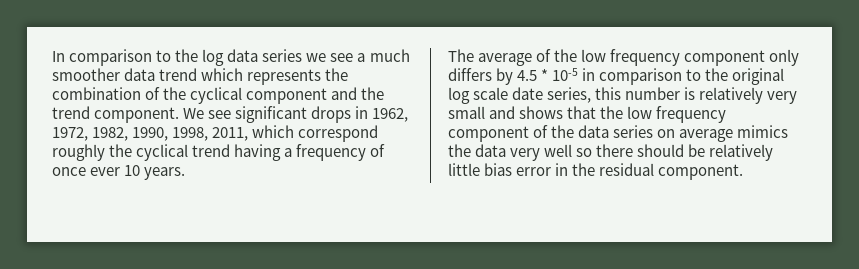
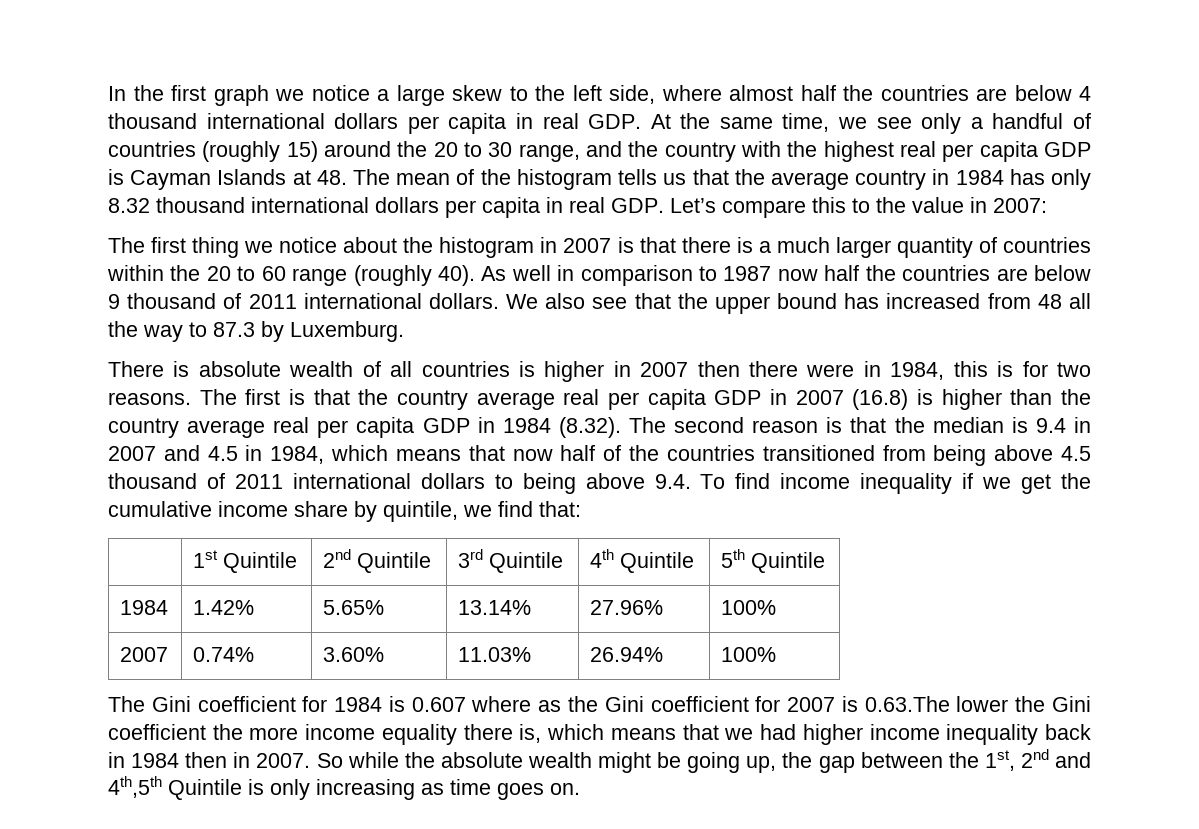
[69,49,410,66] [52,68,349,85] [52,87,385,104] [52,106,409,123] [52,125,379,142] [52,144,386,161] [52,165,186,180] [448,49,800,66] [448,68,785,85] [448,87,798,104] [448,106,727,123] [448,125,789,142] [448,144,774,161] [448,163,744,180] comparison to the log data series we see a much smoother data trend which represents the combination of the cyclical component and the trend component. We see significant drops in 1962, 1972, 1982, 1990, 1998, 2011, which correspond roughly the cyclical trend having a frequency of once ever 10 years. // The average of the low frequency component only differs by 4.5 * 10-5 in comparison to the original log scale date series, this number is relatively very small and shows that the low frequency component of the data series on average mimics the data very well so there should be relatively little bias error in the residual component. -> [133,85,1091,106] [108,113,1092,134] [108,141,1092,162] [108,169,1091,190] [108,197,1047,218] [108,237,1091,258] [107,265,1092,286] [108,293,1091,314] [108,321,404,342] [108,361,1092,382] [108,389,1091,410] [108,417,1091,438] [108,445,1092,466] [108,473,1091,494] [108,501,581,522] [193,550,298,573] [323,549,432,573] [458,549,564,573] [590,549,695,573] [721,549,826,573] [120,600,169,615] [193,600,255,615] [323,600,385,615] [458,600,532,615] [590,600,664,615] [721,600,777,615] [120,647,169,662] [193,647,255,662] [323,647,385,662] [458,647,532,662] [590,647,664,662] [721,647,777,662] [108,696,1092,712] [108,724,1092,745] [108,749,1092,773] [108,776,580,800] the first graph we notice a large skew to the left side, where almost half the countries are below 4 thousand international dollars per capita in real GDP. At the same time, we see only a handful of countries (roughly 15) around the 20 to 30 range, and the country with the highest real per capita GDP is Cayman Islands at 48. The mean of the histogram tells us that the average country in 1984 has only 8.32 thousand international dollars per capita in real GDP. Let’s compare this to the value in 2007: // The first thing we notice about the histogram in 2007 is that there is a much larger quantity of countries within the 20 to 60 range (roughly 40). As well in comparison to 1987 now half the countries are below 9 thousand of 2011 international dollars. We also see that the upper bound has increased from 48 all the way to 87.3 by Luxemburg. // There is absolute wealth of all countries is higher in 2007 then there were in 1984, this is for two reasons. The first is that the country average real per capita GDP in 2007 (16.8) is higher than the country average real per capita GDP in 1984 (8.32). The second reason is that the median is 9.4 in 2007 and 4.5 in 1984, which means that now half of the countries transitioned from being above 4.5 thousand of 2011 international dollars to being above 9.4. To find income inequality if we get the cumulative income share by quintile, we find that: // | 1st Quintile | 2nd Quintile | 3rd Quintile | 4th Quintile | 5th Quintile // 1984 | 1.42% | 5.65% | 13.14% | 27.96% | 100% // 2007 | 0.74% | 3.60% | 11.03% | 26.94% | 100% // The Gini coefficient for 1984 is 0.607 where as the Gini coefficient for 2007 is 0.63.The lower the Gini coefficient the more income equality there is, which means that we had higher income inequality back in 1984 then in 2007. So while the absolute wealth might be going up, the gap between the 1st, 2nd and 4th,5th Quintile is only increasing as time goes on.

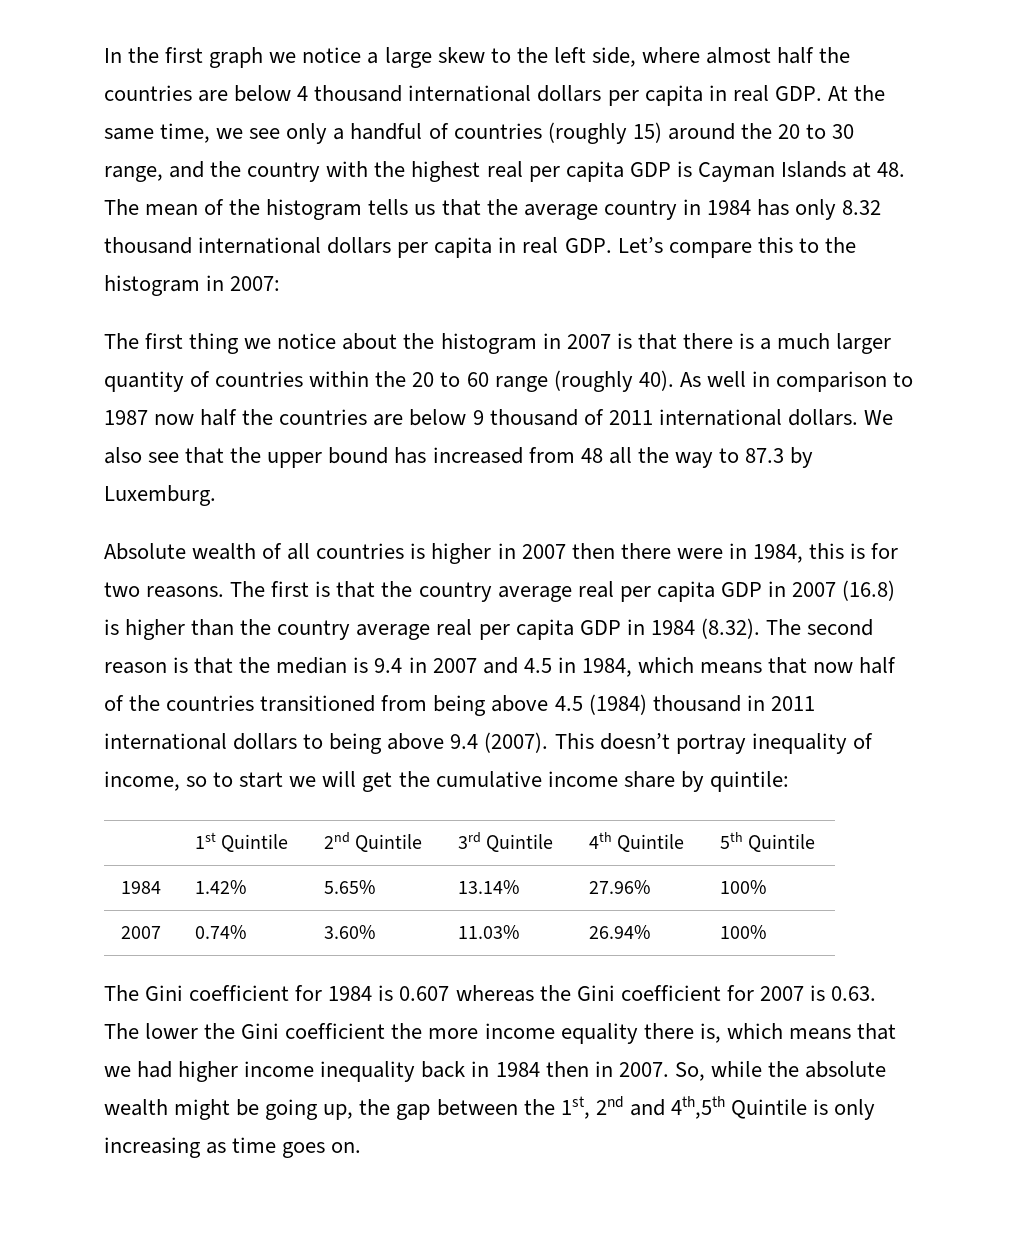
[912,197,964,213] value -> [104,275,200,296] histogram
[108,361,281,377] There is absolute -> [104,543,186,560] Absolute
[108,473,225,489] thousand of -> [588,694,765,715] (1984) thousand in
[654,473,1012,494] 9.4. To find income inequality if we -> [450,732,873,754] [104,771,357,791] 9.4 (2007). This doesn’t portray inequality of income, so to start we will
[383,501,581,522] quintile, we find that: -> [709,771,789,792] quintile:
[471,696,562,712] where as -> [455,985,534,1002] whereas
[864,696,950,712] 0.63.The -> [831,986,877,1001] [104,1023,139,1039] 0.63. The
[316,753,343,768] So -> [674,1062,705,1081] So,

